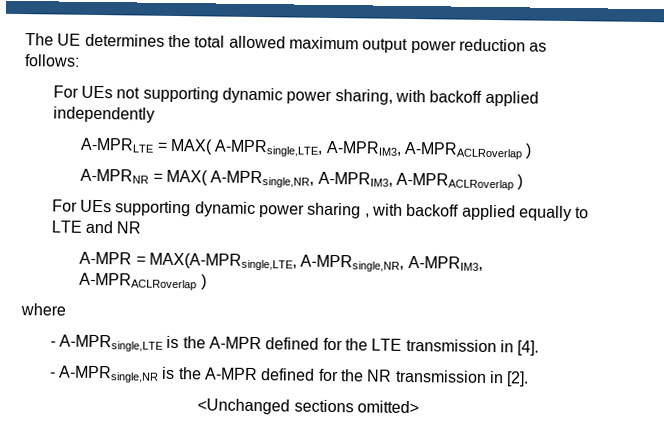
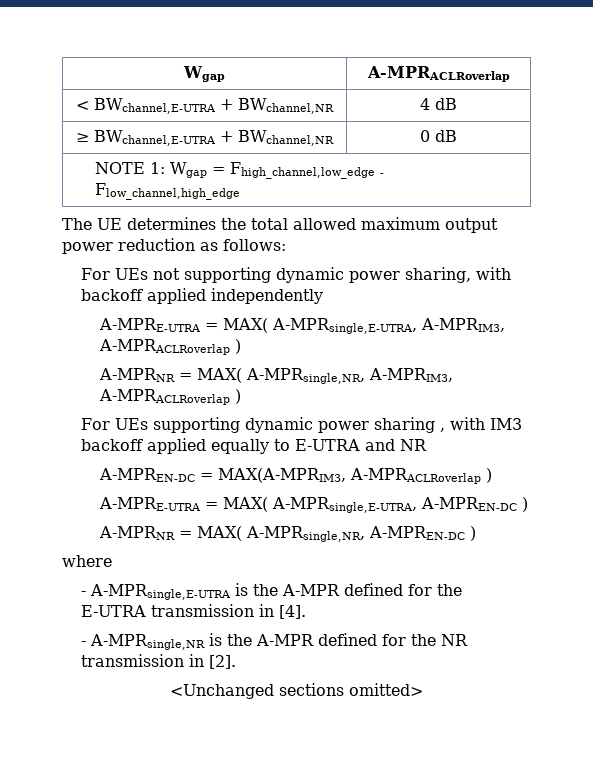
(25, 39) none -> [183,66,225,82] [366,66,510,82] [76,98,334,114] [419,98,457,110] [76,130,334,146] [419,130,457,142] [95,162,385,179] [95,183,241,200] Wgap | A-MPRACLRoverlap // < BWchannel,E-UTRA + BWchannel,NR | 4 dB // ≥ BWchannel,E-UTRA + BWchannel,NR | 0 dB // NOTE 1: Wgap = Fhigh_channel,low_edge - Flow_channel,high_edge //
[80,137,324,157] A-MPRLTE = MAX( A-MPRsingle,LTE, -> [98,318,417,334] A-MPRE-UTRA = MAX( A-MPRsingle,E-UTRA,
(403, 209) none -> [489,418,522,430] IM3
[50,220,83,233] LTE -> [294,439,360,451] E-UTRA
[79,251,483,272] [79,272,198,291] A-MPR = MAX(A-MPRsingle,LTE, A-MPRsingle,NR, A-MPRIM3, A-MPRACLRoverlap -> [98,468,492,484] [98,497,528,513] [98,526,465,542] A-MPREN-DC = MAX(A-MPRIM3, A-MPRACLRoverlap ) // A-MPRE-UTRA = MAX( A-MPRsingle,E-UTRA, A-MPREN-DC ) // A-MPRNR = MAX( A-MPRsingle,NR, A-MPREN-DC
[59,334,403,352] A-MPRsingle,LTE is the A-MPR defined for the LTE -> [89,583,462,600] [80,605,146,617] A-MPRsingle,E-UTRA is the A-MPR defined for the E-UTRA

